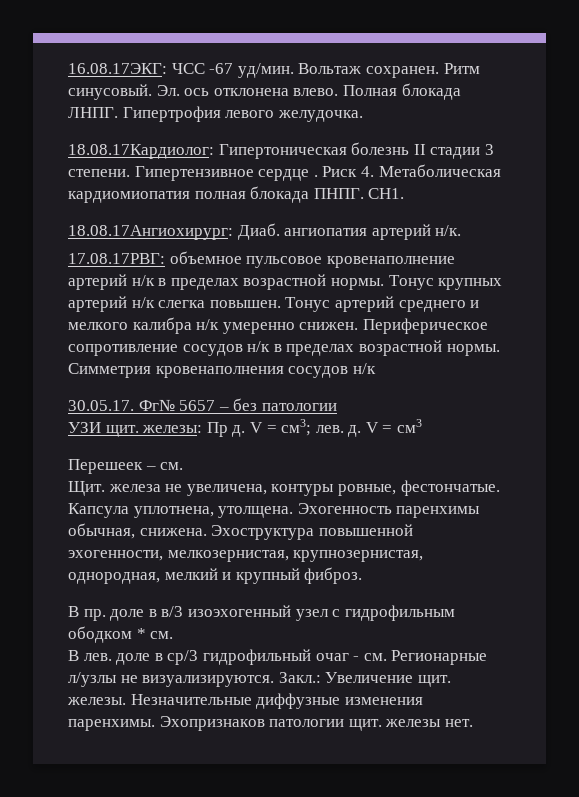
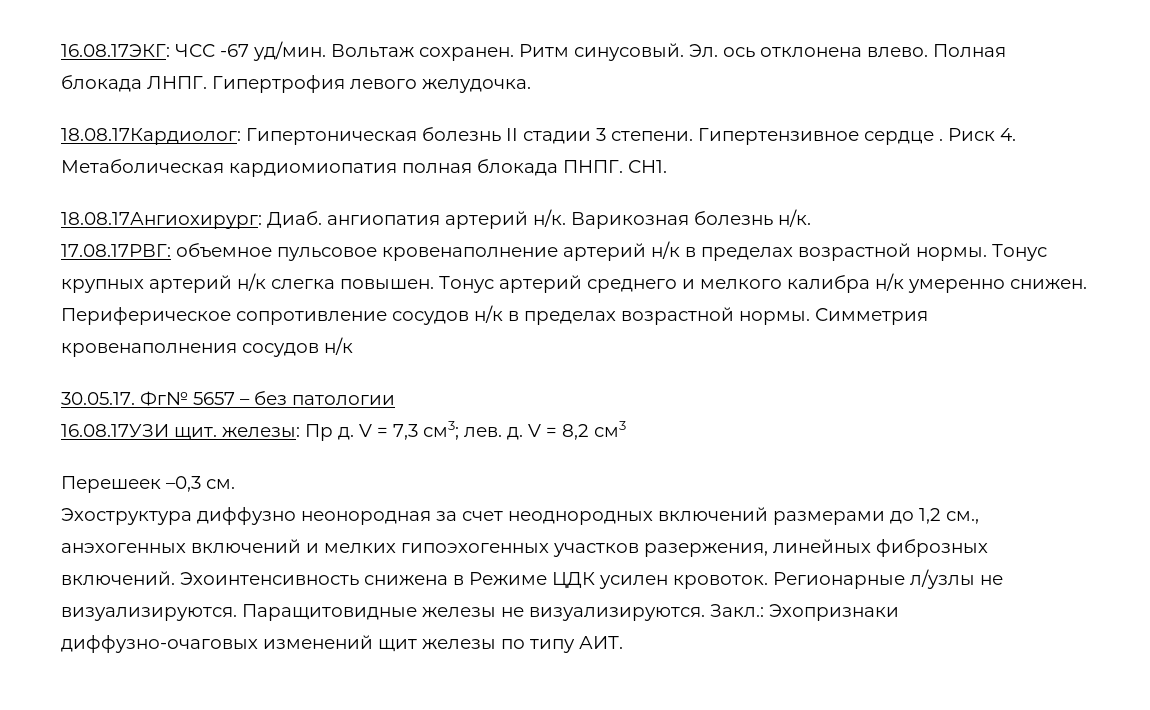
(462, 230) none -> [571,209,811,229] Варикозная болезнь н/к.
[68,422,101,433] УЗИ -> [61,424,169,438] 16.08.17УЗИ
(277, 429) none -> [393,424,418,440] 7,3
(393, 429) none -> [562,424,589,440] 8,2
[145,462,184,470] [68,480,500,496] [68,503,481,518] [68,523,413,540] [68,550,424,562] [68,567,363,584] [68,605,455,621] [68,626,174,643] [68,649,488,665] [68,672,451,687] [67,693,423,709] [68,716,473,731] – см. // Щит. железа не увеличена, контуры ровные, фестончатые. Капсула уплотнена, утолщена. Эхогенность паренхимы обычная, снижена. Эхоструктура повышенной эхогенности, мелкозернистая, крупнозернистая, однородная, мелкий и крупный фиброз. // В пр. доле в в/3 изоэхогенный узел с гидрофильным ободком * см. // В лев. доле в ср/3 гидрофильный очаг - см. Регионарные л/узлы не визуализируются. Закл.: Увеличение щит. железы. Незначительные диффузные изменения паренхимы. Эхопризнаков патологии щит. железы нет. -> [166,476,235,492] [61,507,979,525] [61,539,988,557] [61,569,1003,589] [61,604,899,621] [61,635,623,653] –0,3 см. // Эхоструктура диффузно неонородная за счет неоднородных включений размерами до 1,2 см., анэхогенных включений и мелких гипоэхогенных участков разержения, линейных фиброзных включений. Эхоинтенсивность снижена в Режиме ЦДК усилен кровоток. Регионарные л/узлы не визуализируются. Паращитовидные железы не визуализируются. Закл.: Эхопризнаки диффузно-очаговых изменений щит железы по типу АИТ.

